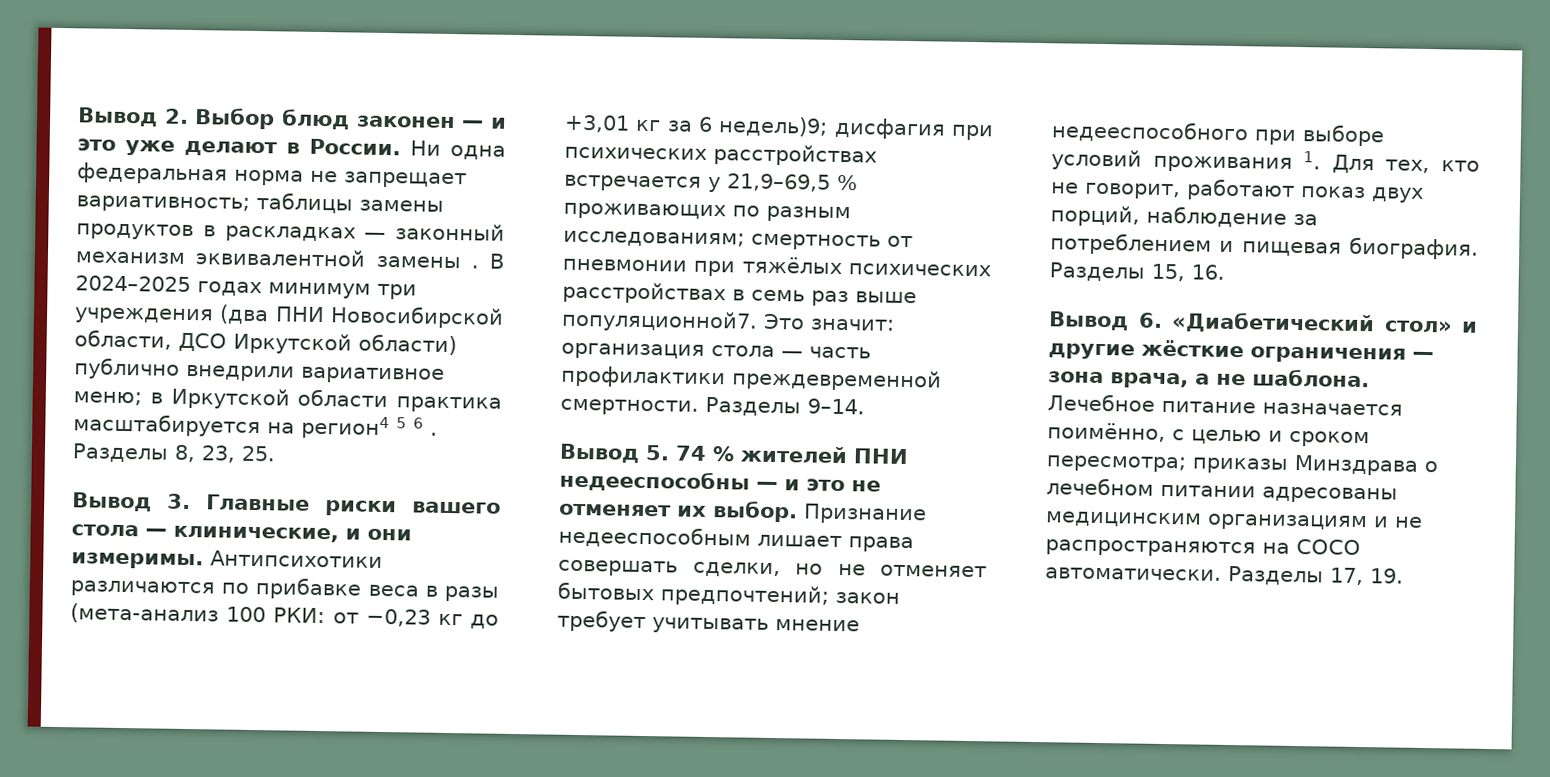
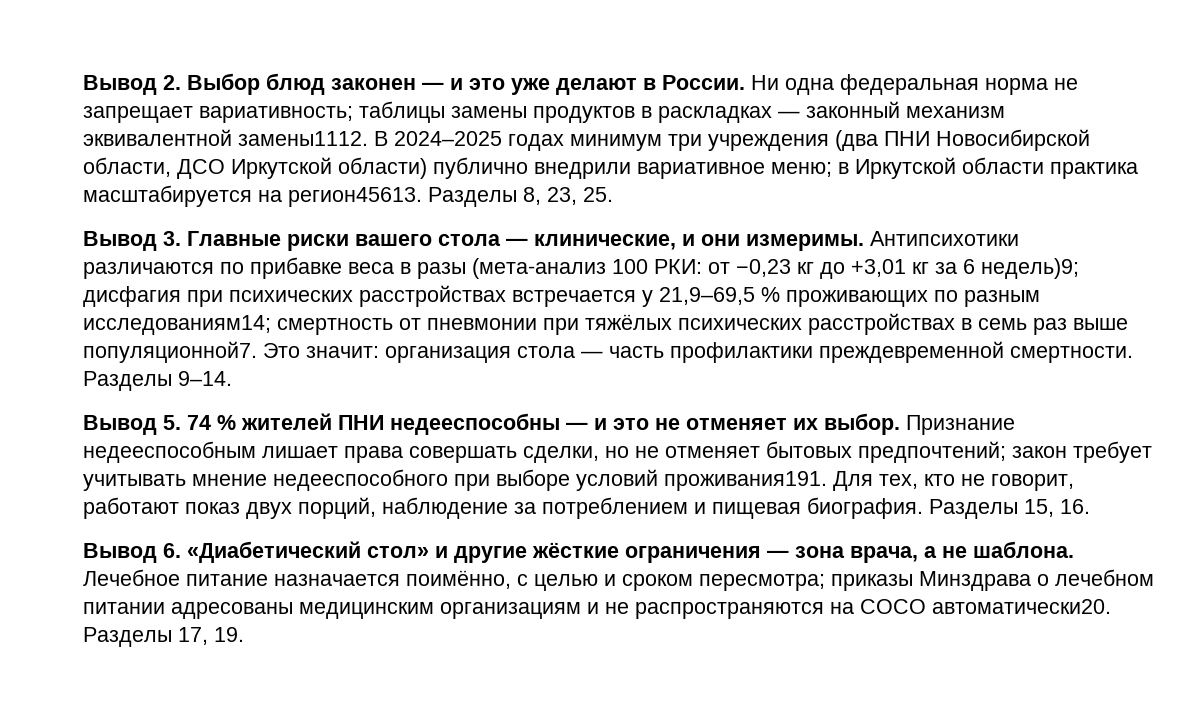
[375,255,479,269] замены . -> [238,131,368,146] замены1112.
[301,415,424,440] [430,432,438,436] регион4 5 6 . -> [288,187,422,207] регион45613.
[563,230,745,248] исследованиям; -> [83,315,271,335] исследованиям14;
[1152,151,1322,173] проживания 1. -> [664,471,827,491] проживания191.
[1045,567,1222,581] автоматически. -> [932,599,1111,614] автоматически20.

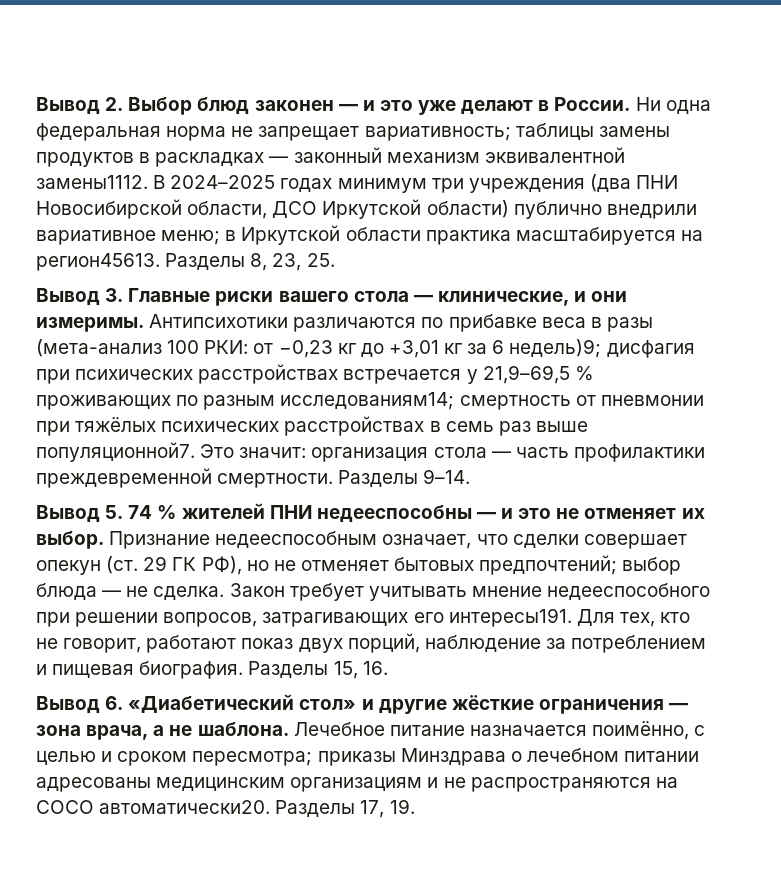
[262,446,599,463] лишает права совершать сделки, -> [382,534,687,549] [36,556,242,575] означает, что сделки совершает опекун (ст. 29 ГК РФ),
[1012,446,1067,458] закон -> [622,557,682,575] [36,583,285,600] выбор блюда — не сделка. Закон
[496,469,827,491] выборе условий проживания191. -> [75,608,572,627] решении вопросов, затрагивающих его интересы191.

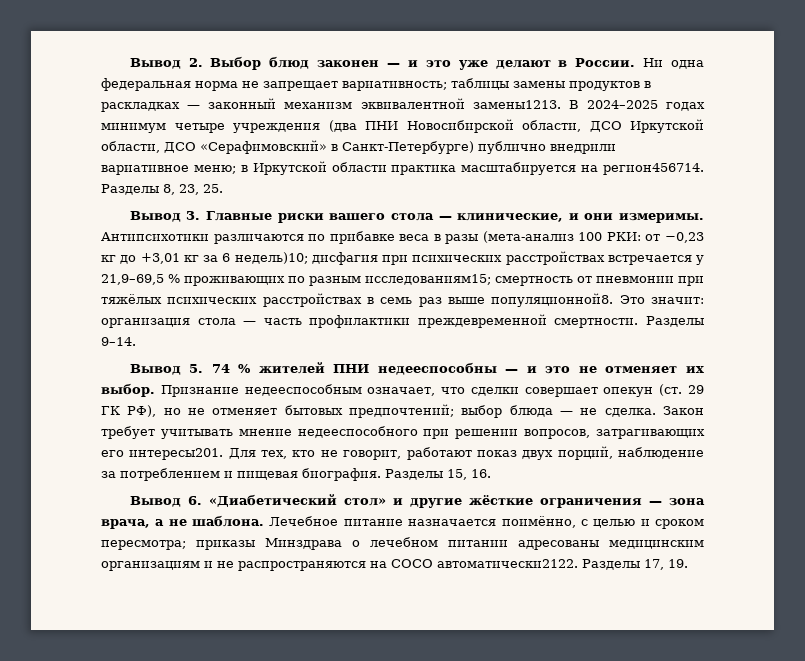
[36,175,148,189] замены1112. -> [472,100,561,109] замены1213.
[431,178,464,193] три -> [174,123,225,133] четыре
[426,200,509,218] области) -> [101,140,474,154] области, ДСО «Серафимовский» в Санкт-Петербурге)
[36,253,160,271] регион45613. -> [603,163,704,175] регион456714.
[509,339,602,358] недель)9; -> [234,252,308,264] недель)10;
[280,392,455,410] исследованиям14; -> [365,274,491,285] исследованиям15;
[36,442,195,462] популяционной7. -> [491,293,614,307] популяционной8.
[448,608,572,627] интересы191. -> [129,448,224,460] интересы201.
[99,800,271,814] автоматически20. -> [437,559,578,568] автоматически2122.

